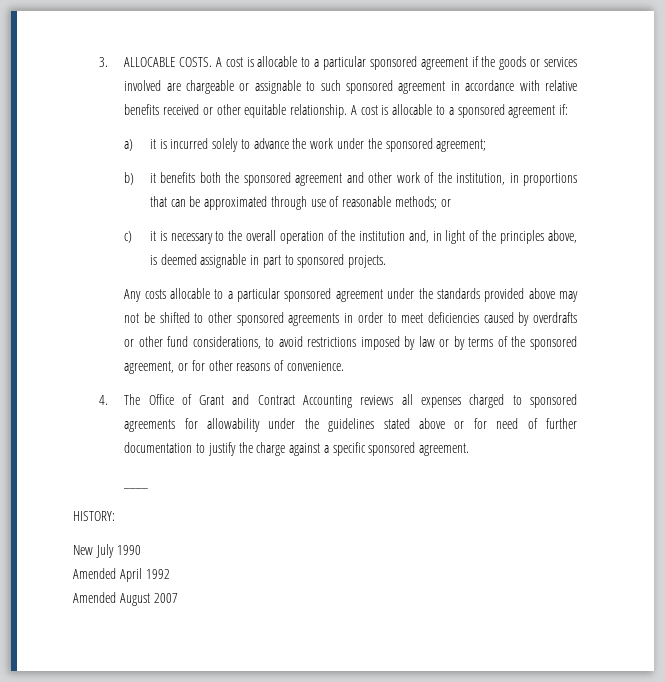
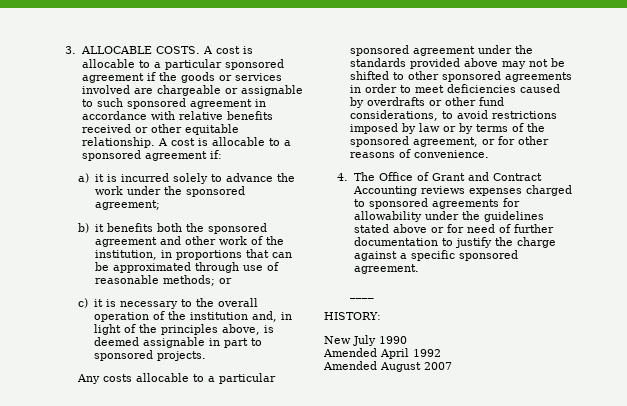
[401,394,413,405] all -> (465, 190) none

